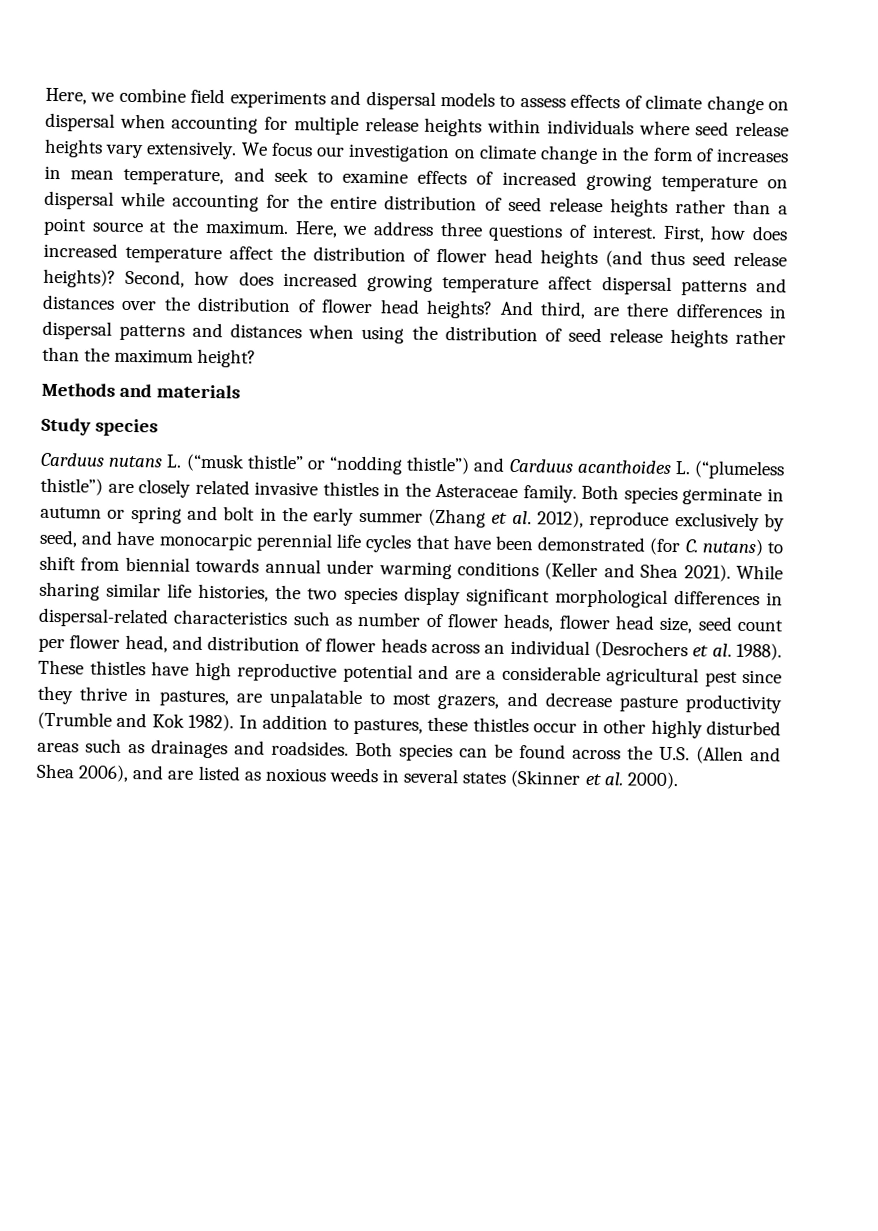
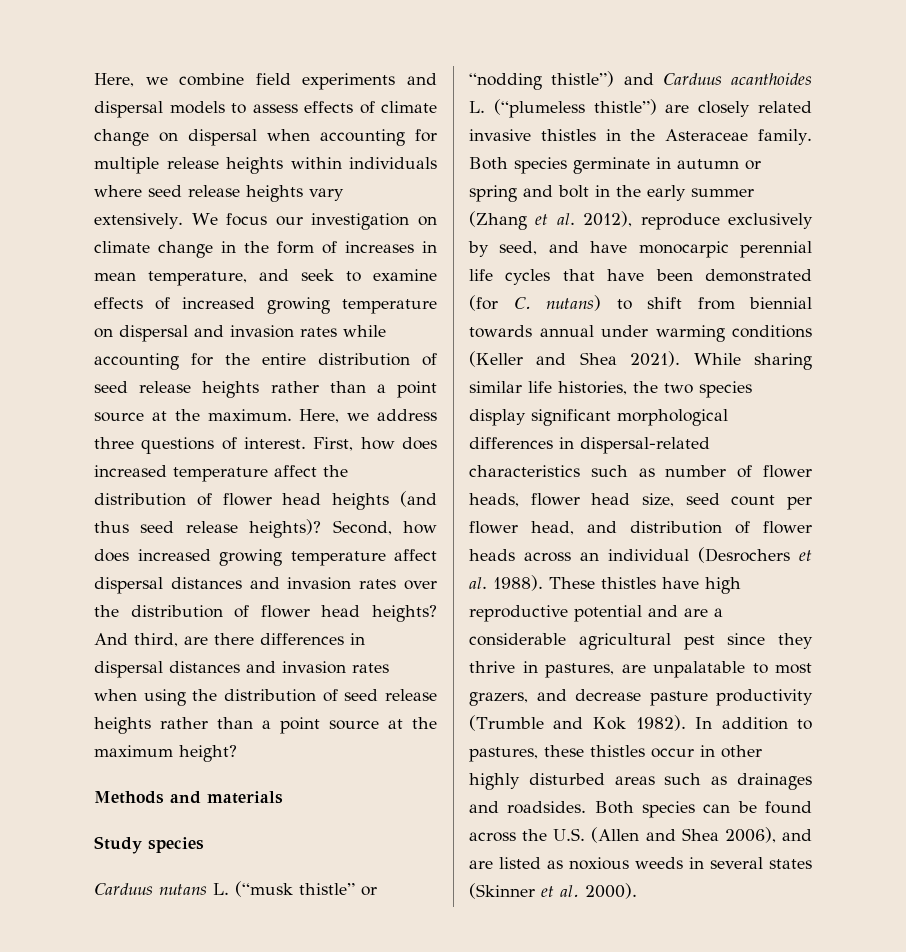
(114, 200) none -> [194,325,337,338] and invasion rates
[680,278,788,296] [42,294,115,310] patterns and distances -> [170,577,397,590] distances and invasion rates
[119,322,303,341] patterns and distances -> [169,661,389,674] distances and invasion rates
(80, 354) none -> [262,717,403,734] a point source at

